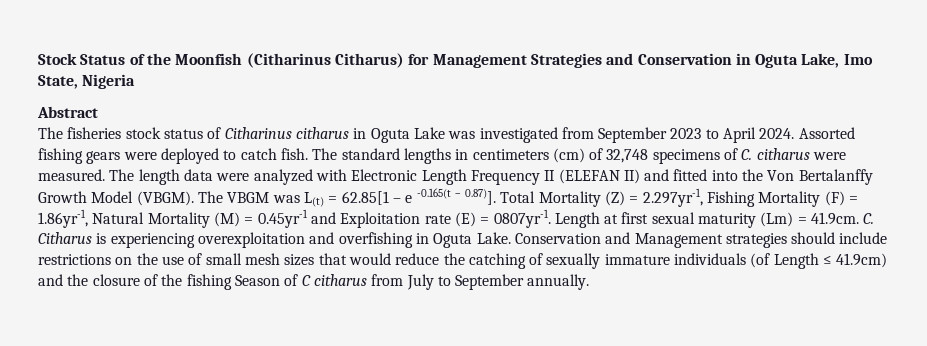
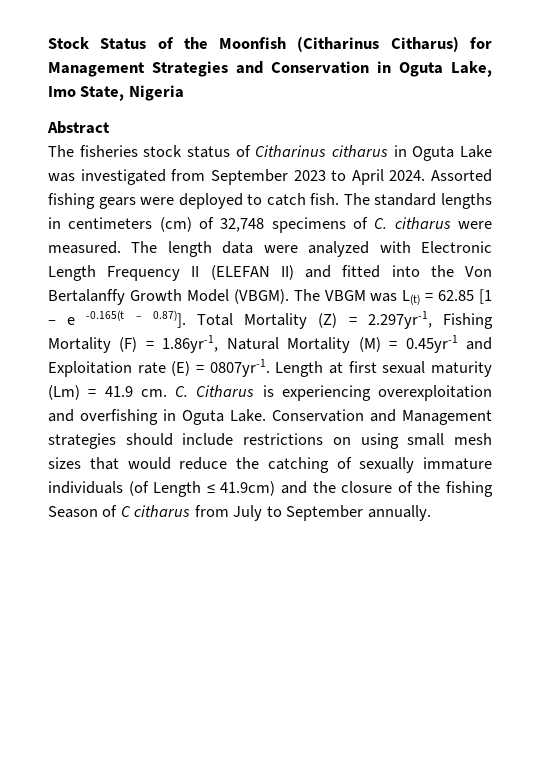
[341,191,389,205] 62.85[1 -> [438,289,492,304] 62.85 [1
[811,212,860,225] 41.9cm. -> [104,386,167,397] 41.9 cm.
[136,253,203,265] the use of -> [360,433,399,449] using

